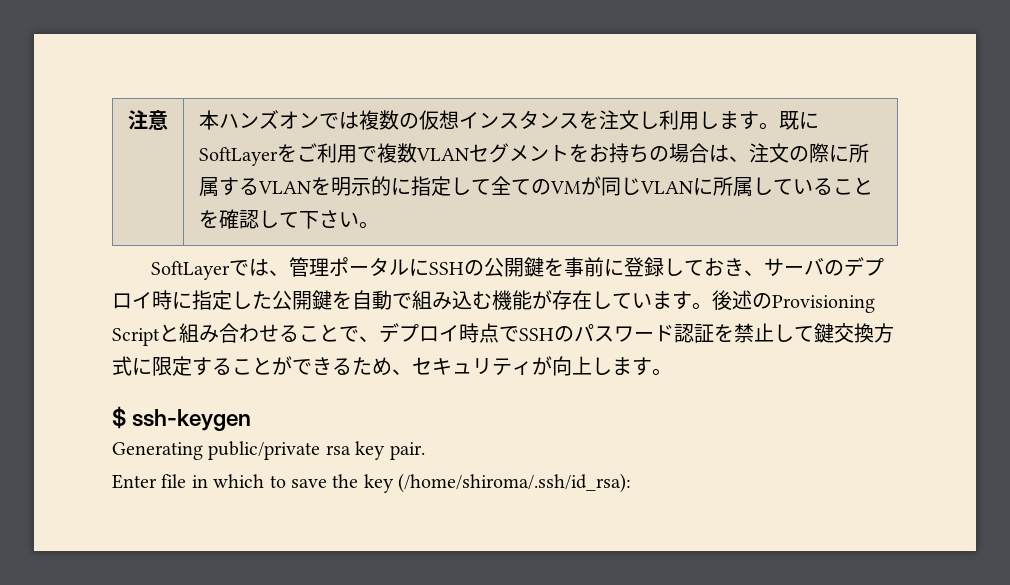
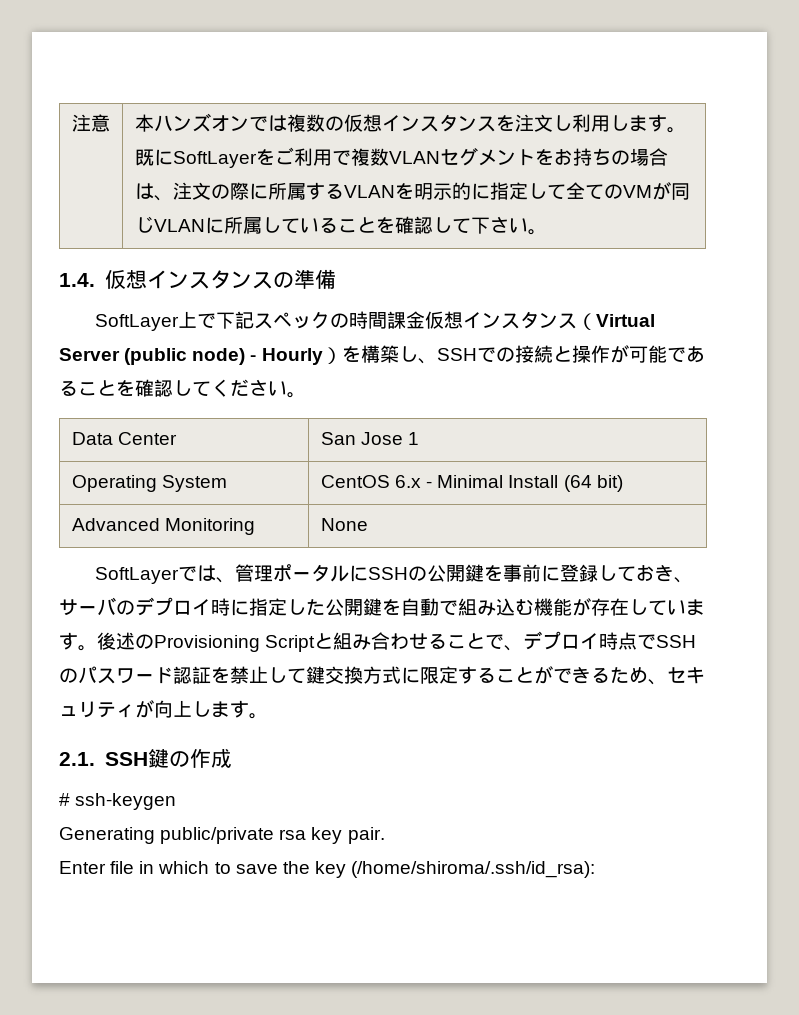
(379, 225) none -> [59,269,336,289] [94,311,655,331] [59,345,705,365] [59,379,306,398] [71,432,178,445] [320,432,420,445] [71,475,228,492] [320,475,623,492] [71,518,256,535] [320,518,368,531] // 1.4.仮想インスタンスの準備 // SoftLayer上で下記スペックの時間課金仮想インスタンス（Virtual Server (public node) - Hourly）を構築し、SSHでの接続と操作が可能であることを確認してください。 // Data Center | San Jose 1 // Operating System | CentOS 6.x - Minimal Install (64 bit) // Advanced Monitoring | None
[112,406,126,429] $ -> [59,749,232,768] [59,793,70,806] 2.1. SSH鍵の作成 // #

